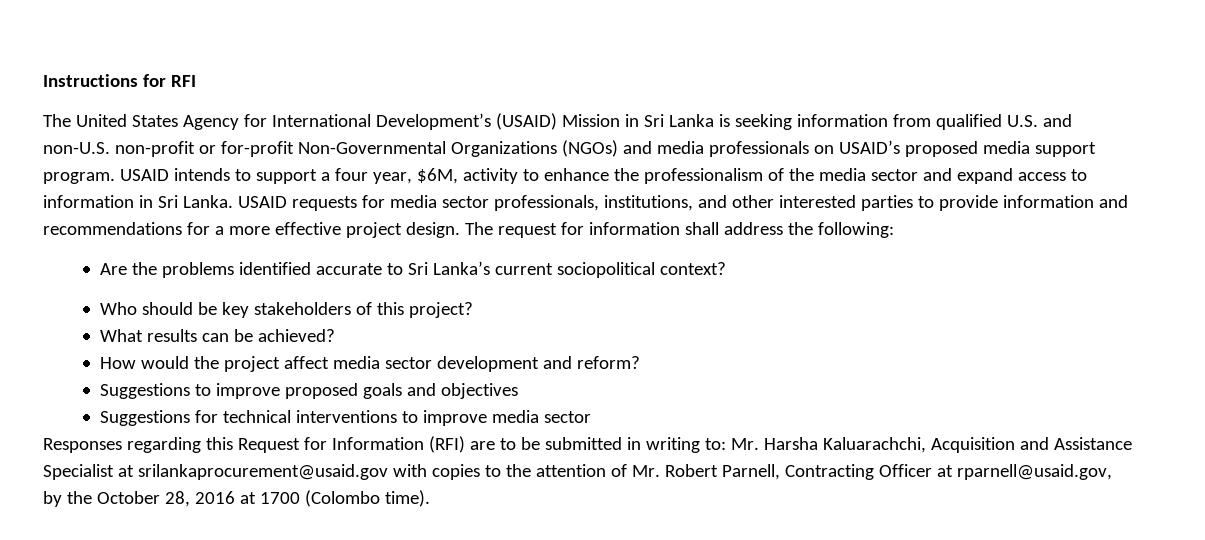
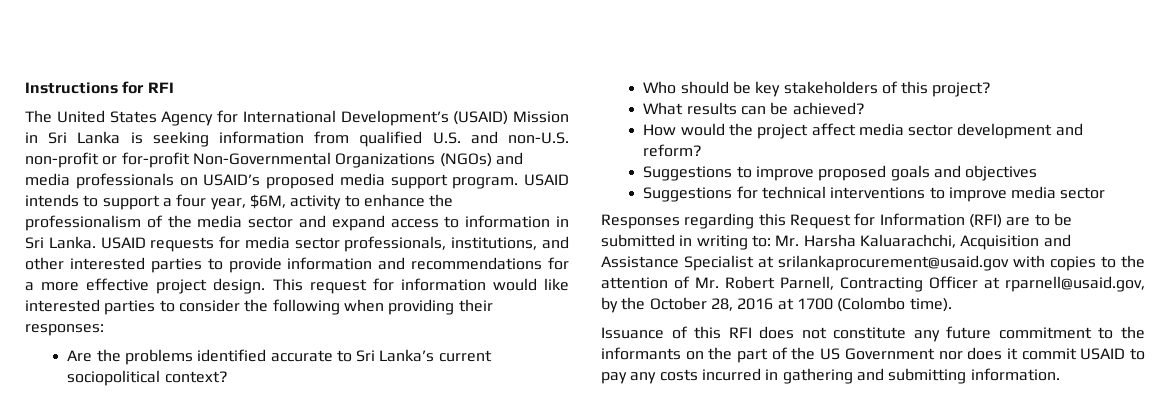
[464,222,493,235] The -> [272,278,303,291] This
[684,222,894,238] shall address the following: -> [492,278,570,291] [25,299,493,315] [25,324,104,336] would like interested parties to consider the following when providing their responses:
(430, 498) none -> [601,326,1145,342] [601,347,1145,363] [601,368,1060,384] // Issuance of this RFI does not constitute any future commitment to the informants on the part of the US Government nor does it commit USAID to pay any costs incurred in gathering and submitting information.

